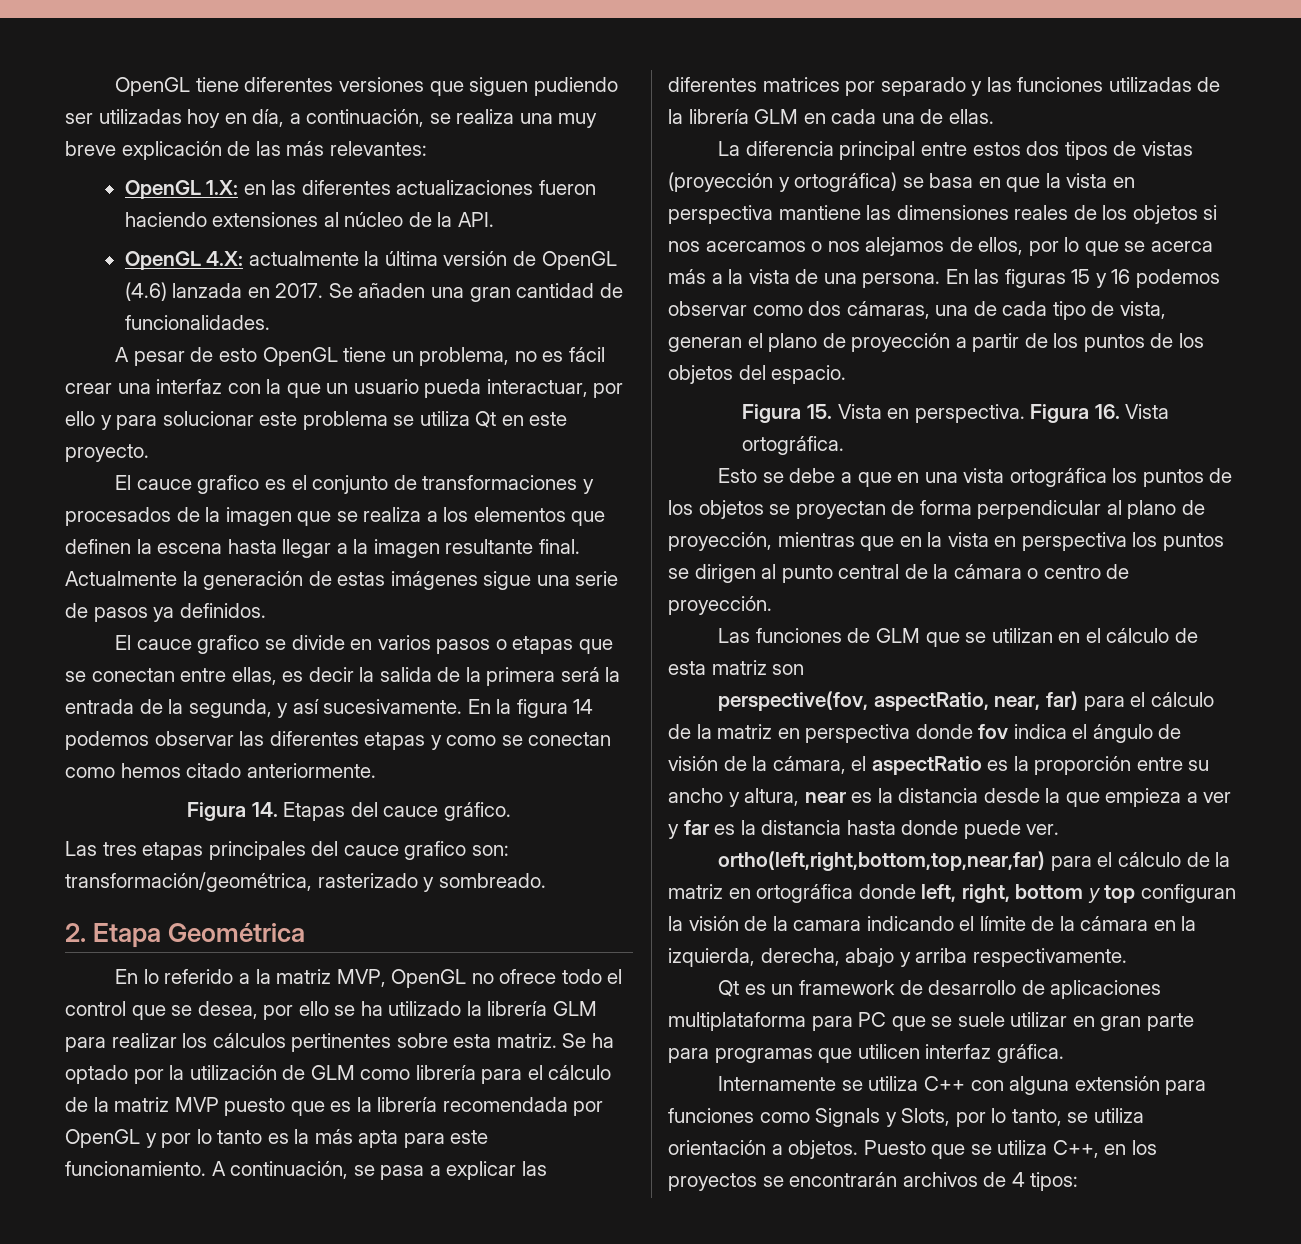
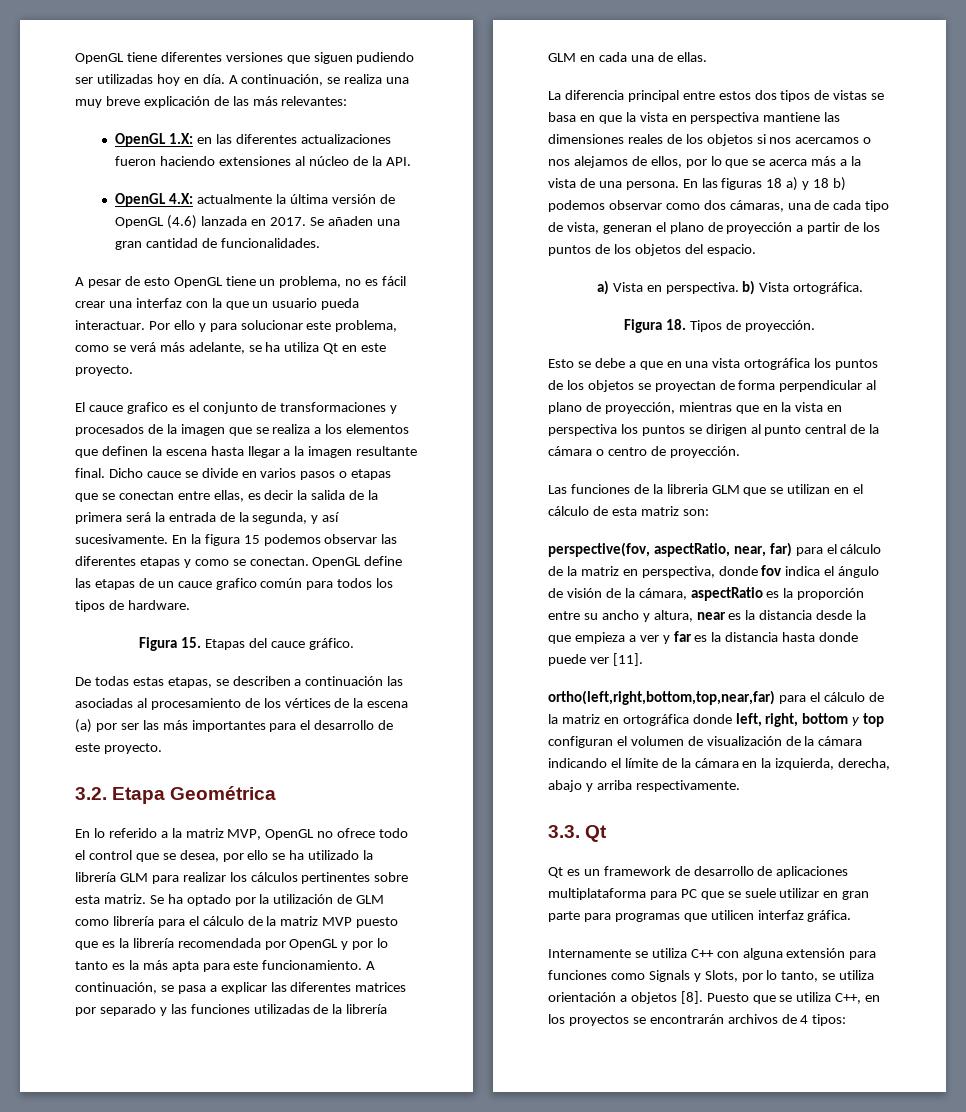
[252,109,301,127] día, a -> [202,74,238,84] día. A
[486,379,624,398] interactuar, por -> [75,320,170,330] interactuar. Por
[302,411,415,430] problema se -> [335,320,398,332] [75,342,281,354] problema, como se verá más adelante, se ha
[65,571,619,590] [65,603,266,622] [115,635,260,654] Actualmente la generación de estas imágenes sigue una serie de pasos ya definidos. // El cauce grafico -> [108,468,181,478] Dicho cauce
[573,699,594,714] 14 -> [243,535,260,544] 15
[528,732,612,746] [65,763,376,778] [187,802,278,821] conectan como hemos citado anteriormente. // Figura 14. -> [249,556,403,568] [75,578,394,590] [75,600,190,612] [139,637,202,651] conectan. OpenGL define las etapas de un cauce grafico común para todos los tipos de hardware. // Figura 15.
[65,841,509,860] [65,872,546,892] [65,923,86,942] Las tres etapas principales del cauce grafico son: transformación/geométrica, rasterizado y sombreado. // 2. -> [75,676,404,688] [75,698,409,710] [75,719,394,733] [75,743,162,754] [75,787,107,800] De todas estas etapas, se describen a continuación las asociadas al procesamiento de los vértices de la escena (a) por ser las más importantes para el desarrollo de este proyecto. // 3.2.
[668,172,898,192] (proyección y ortográfica) -> (868, 95) none
[1071,269,1131,288] 15 y 16 -> [766,177,847,191] 18 a) y 18 b)
[742,404,832,423] Figura 15. -> [596,280,609,295] a)
[1030,404,1120,423] Figura 16. -> [742,280,756,295] b)
(845, 445) none -> [624,319,815,333] // Figura 18. Tipos de proyección.
(871, 635) none -> [652,484,708,494] la libreria
[772,664,805,675] son -> [682,509,709,516] son:
[805,724,911,743] perspectiva -> [641,566,715,578] perspectiva,
[851,756,867,771] el -> (687, 594) none
[1026,824,1060,835] ver. -> [589,653,643,666] ver [11].
[668,916,862,931] la visión de la camara -> [616,736,863,746] el volumen de visualización de la cámara
(1127, 957) none -> [548,825,608,842] // 3.3. Qt
[788,1140,859,1159] objetos. -> [630,991,703,1004] objetos [8].

